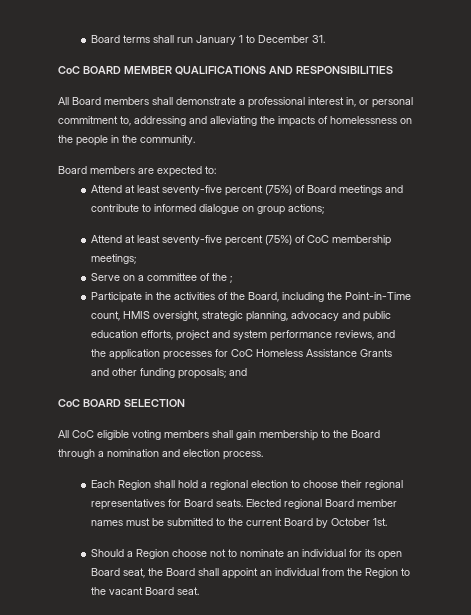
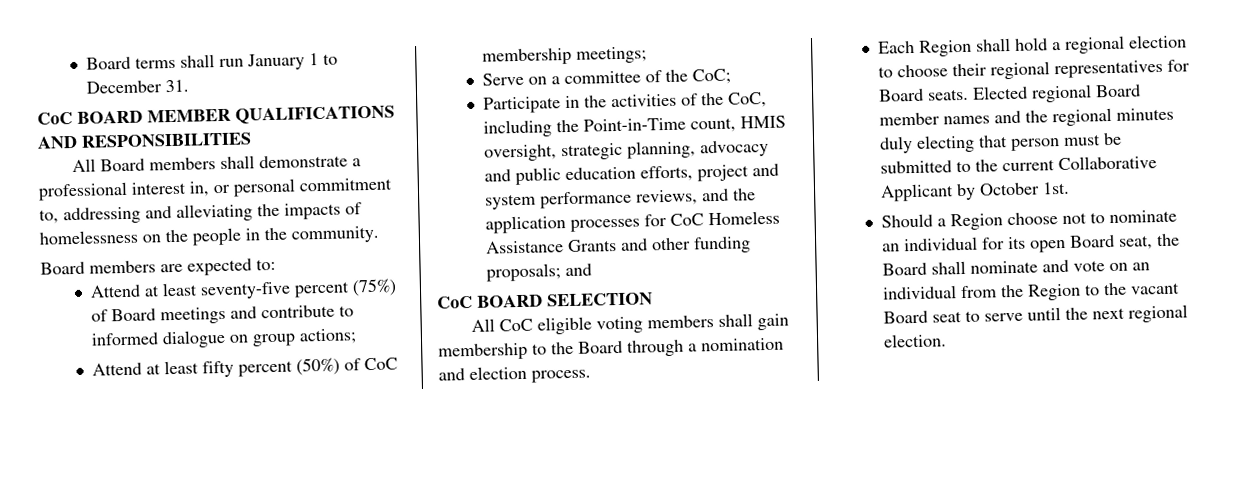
[162,235,293,246] seventy-five percent (75%) -> [201,357,340,378] fifty percent (50%)
[230,276,233,283] ; -> [691,68,731,85] CoC;
[248,292,280,302] Board, -> [727,91,767,108] CoC,
(124, 523) none -> [993,107,1174,127] [878,134,1060,154] and the regional minutes duly electing that person
[284,518,314,526] Board -> [1057,155,1157,171] [879,183,954,202] Collaborative Applicant
[222,568,259,579] appoint -> [969,259,1128,274] nominate and vote on
[177,587,200,595] seat. -> [931,304,1188,323] [882,333,947,348] seat to serve until the next regional election.

